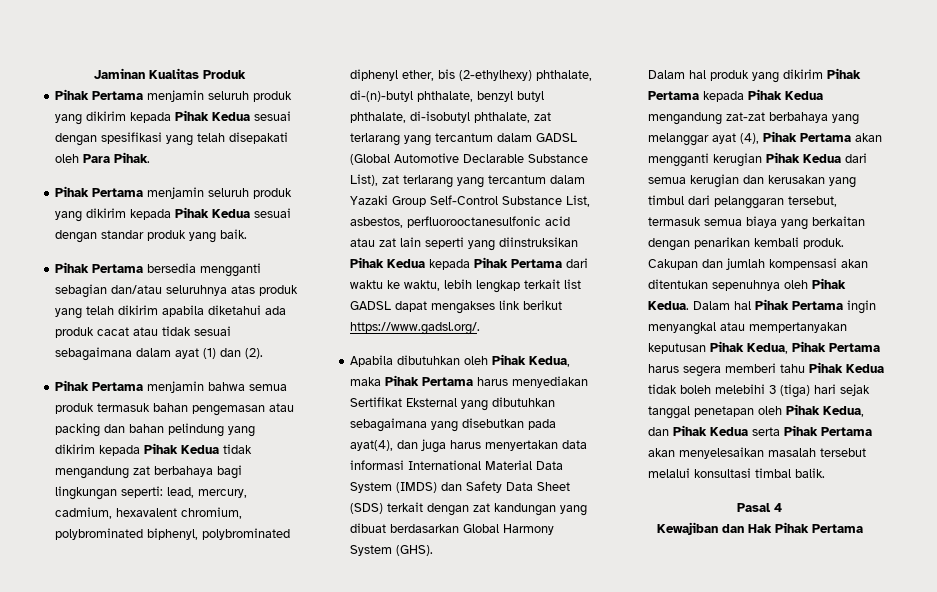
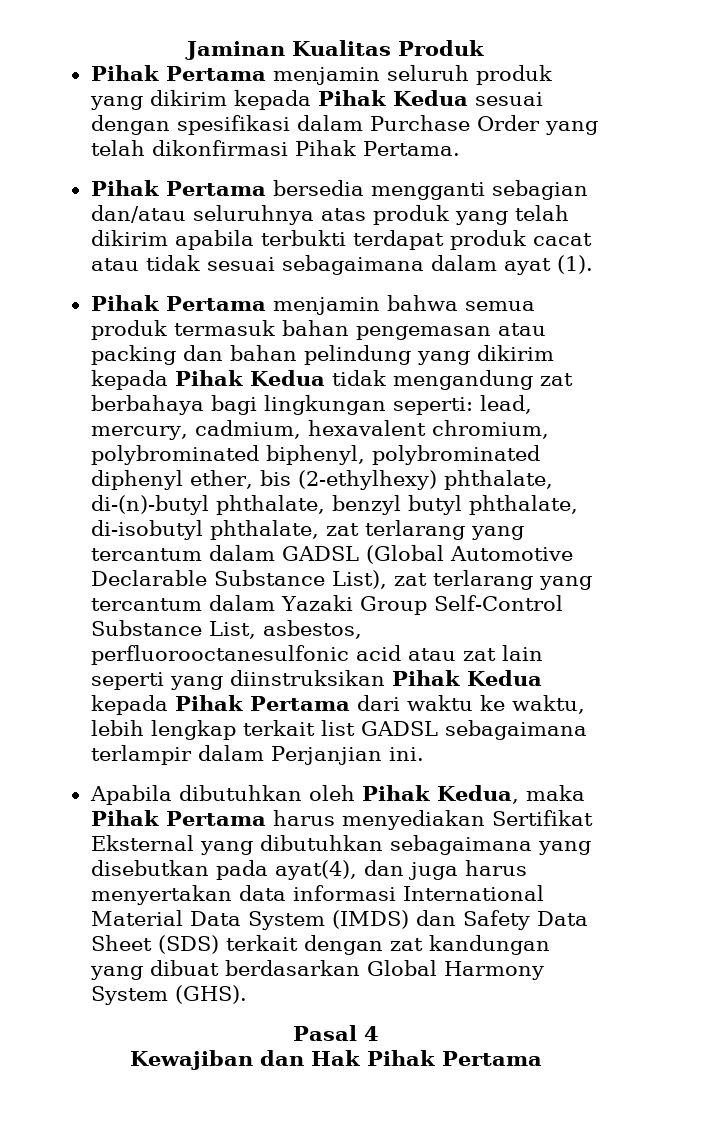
[166,132,289,146] [55,152,151,163] [55,186,293,199] [55,207,292,222] [55,229,248,243] yang telah disepakati oleh Para Pihak. // Pihak Pertama menjamin seluruh produk yang dikirim kepada Pihak Kedua sesuai dengan standar produk yang baik. -> [296,115,598,135] [90,140,460,156] dalam Purchase Order yang telah dikonfirmasi Pihak Pertama.
[208,305,287,315] diketahui ada -> [260,230,444,250] terbukti terdapat
[203,348,264,359] (1) dan (2). -> [556,255,593,274] (1).
[395,300,563,314] [350,322,481,335] dapat mengakses link berikut https://www.gadsl.org/. -> [444,720,587,740] [90,745,424,765] sebagaimana terlampir dalam Perjanjian ini.
[648,68,862,83] [648,89,824,102] [648,112,860,125] [648,131,883,146] [648,152,868,167] [648,174,857,188] [648,195,838,209] [648,216,866,230] [648,237,845,251] [648,258,869,270] [648,278,847,291] [648,299,877,314] [648,322,848,335] [648,341,881,354] [648,362,885,377] [648,384,871,398] [648,404,865,419] [648,425,873,436] [648,447,867,459] [648,468,826,478] // Dalam hal produk yang dikirim Pihak Pertama kepada Pihak Kedua mengandung zat-zat berbahaya yang melanggar ayat (4), Pihak Pertama akan mengganti kerugian Pihak Kedua dari semua kerugian dan kerusakan yang timbul dari pelanggaran tersebut, termasuk semua biaya yang berkaitan dengan penarikan kembali produk. Cakupan dan jumlah kompensasi akan ditentukan sepenuhnya oleh Pihak Kedua. Dalam hal Pihak Pertama ingin menyangkal atau mempertanyakan keputusan Pihak Kedua, Pihak Pertama harus segera memberi tahu Pihak Kedua tidak boleh melebihi 3 (tiga) hari sejak tanggal penetapan oleh Pihak Kedua, dan Pihak Kedua serta Pihak Pertama akan menyelesaikan masalah tersebut melalui konsultasi timbal balik. -> (247, 994) none

